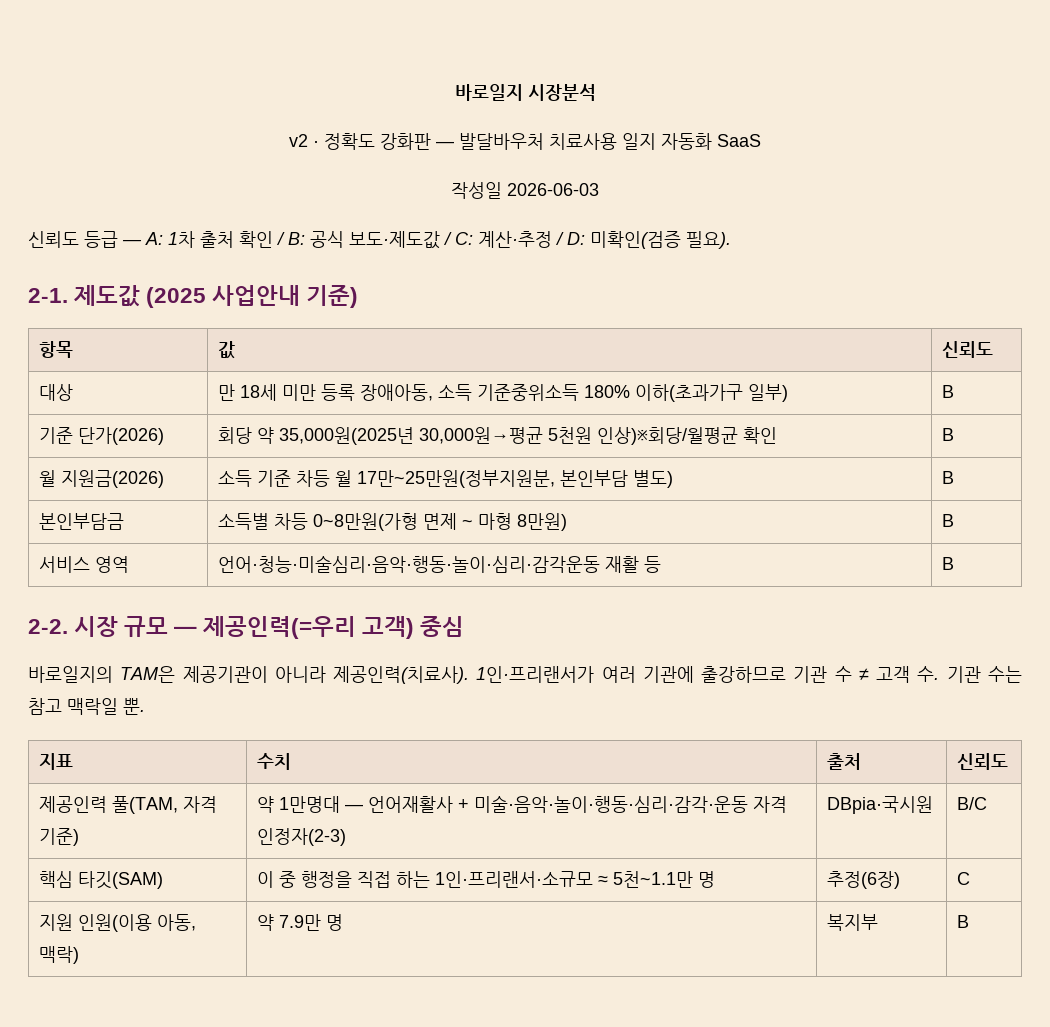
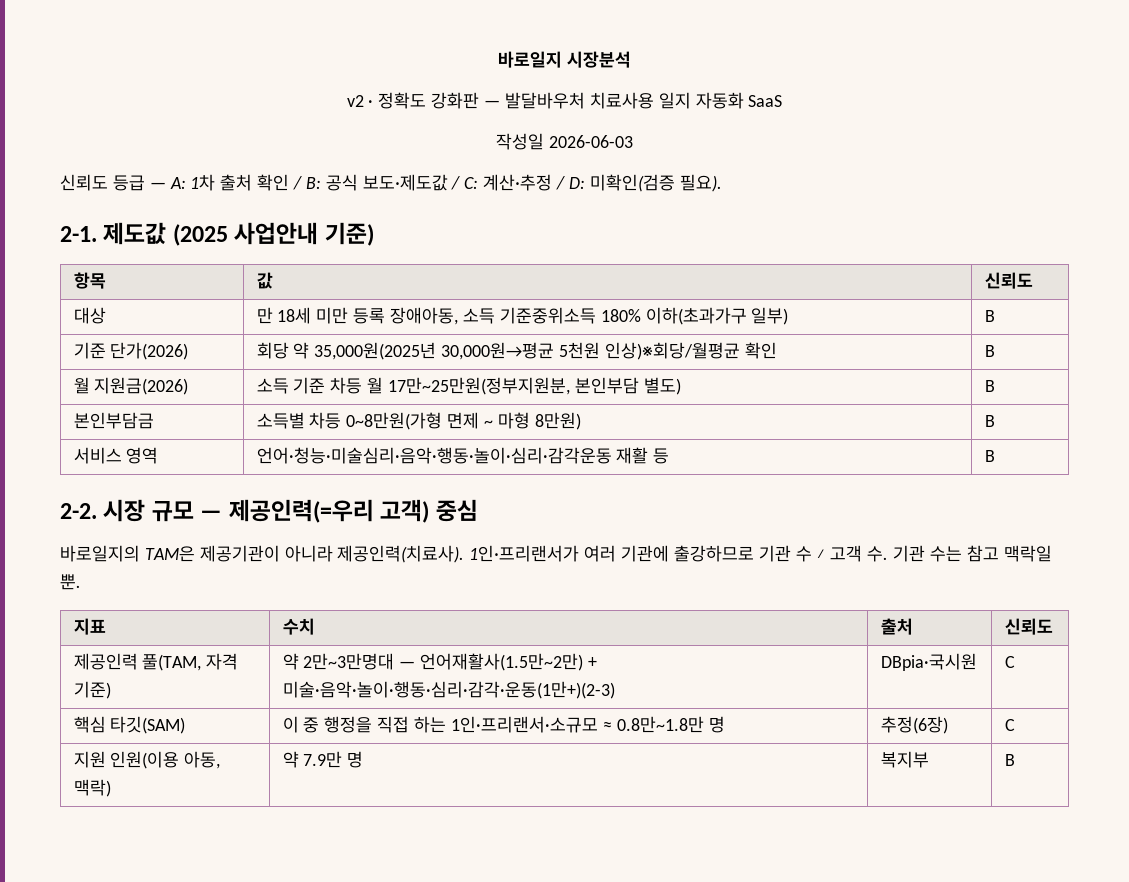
[279,795,788,813] [257,828,347,846] 1만명대 — 언어재활사 + 미술·음악·놀이·행동·심리·감각·운동 자격 인정자(2-3) -> [303,653,598,671] [282,681,615,699] 2만~3만명대 — 언어재활사(1.5만~2만) + 미술·음악·놀이·행동·심리·감각·운동(1만+)(2-3)
[957,797,988,810] B/C -> [1004,656,1015,668] C
[613,871,694,888] 5천~1.1만 -> [616,716,704,733] 0.8만~1.8만

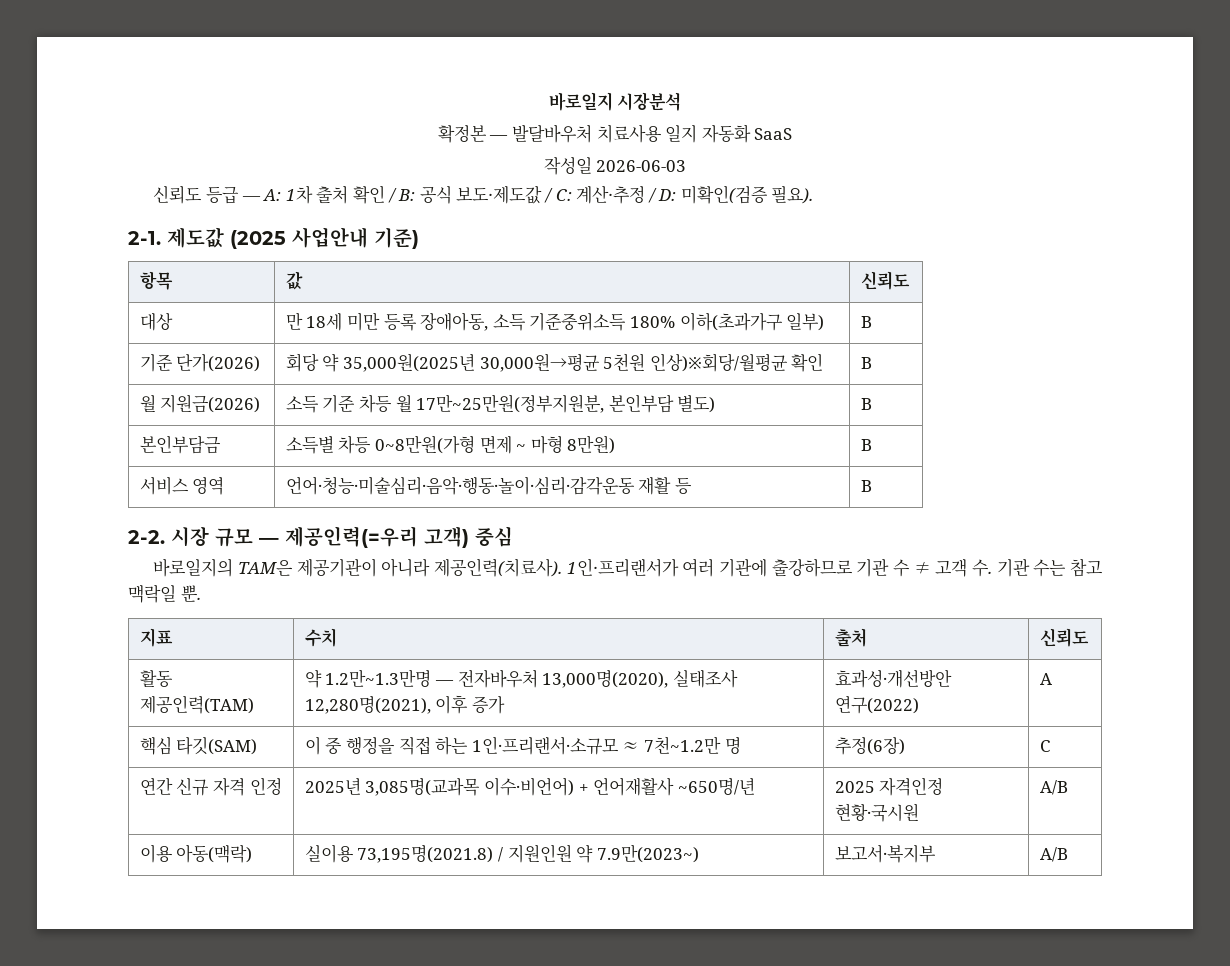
[346,92,480,109] v2 · 정확도 강화판 -> [437,125,487,143] 확정본
[73,653,239,671] [73,681,111,699] [282,653,598,671] [282,681,615,699] [880,653,977,671] [1004,656,1015,668] 제공인력 풀(TAM, 자격 기준) | 약 2만~3만명대 — 언어재활사(1.5만~2만) + 미술·음악·놀이·행동·심리·감각·운동(1만+)(2-3) | DBpia·국시원 | C -> [139,670,173,687] [139,695,254,714] [304,669,738,688] [304,695,505,714] [834,669,952,688] [834,695,919,714] [1039,673,1052,685] 활동 제공인력(TAM) | 약 1.2만~1.3만명 — 전자바우처 13,000명(2020), 실태조사 12,280명(2021), 이후 증가 | 효과성·개선방안 연구(2022) | A
[616,716,704,733] 0.8만~1.8만 -> [643,736,721,754] 7천~1.2만
[73,751,221,769] [73,779,111,797] [282,751,364,768] [880,751,929,768] [1004,754,1015,766] 지원 인원(이용 아동, 맥락) | 약 7.9만 명 | 복지부 | B -> [139,777,282,796] [304,777,755,796] [834,777,944,796] [834,803,919,822] [1039,780,1068,795] [139,844,253,863] [304,844,699,863] [834,844,936,863] [1039,847,1068,862] 연간 신규 자격 인정 | 2025년 3,085명(교과목 이수·비언어) + 언어재활사 ~650명/년 | 2025 자격인정 현황·국시원 | A/B // 이용 아동(맥락) | 실이용 73,195명(2021.8) / 지원인원 약 7.9만(2023~) | 보고서·복지부 | A/B

